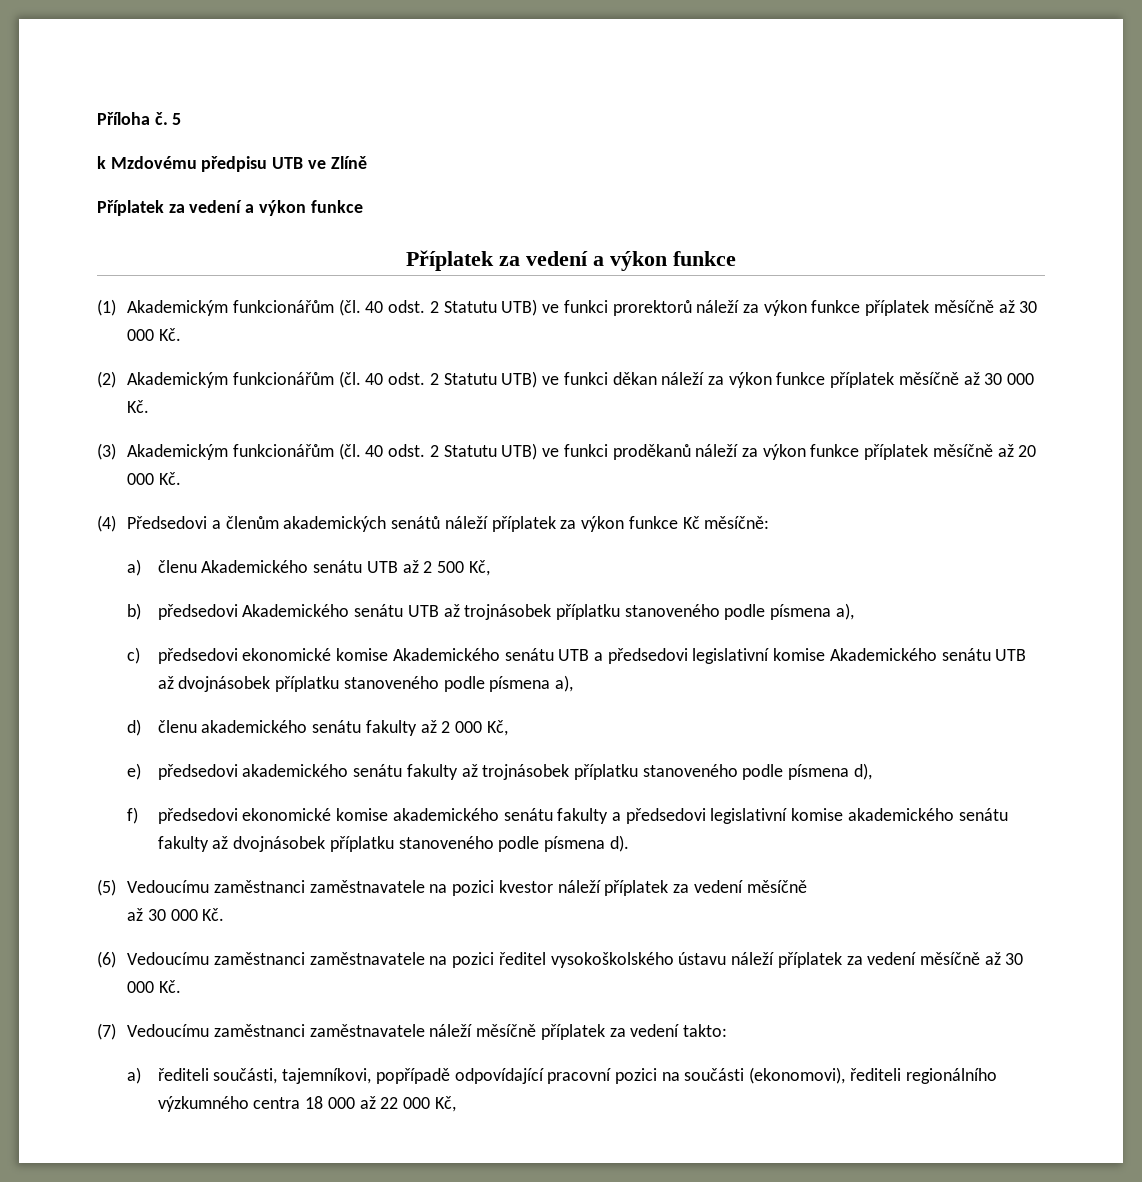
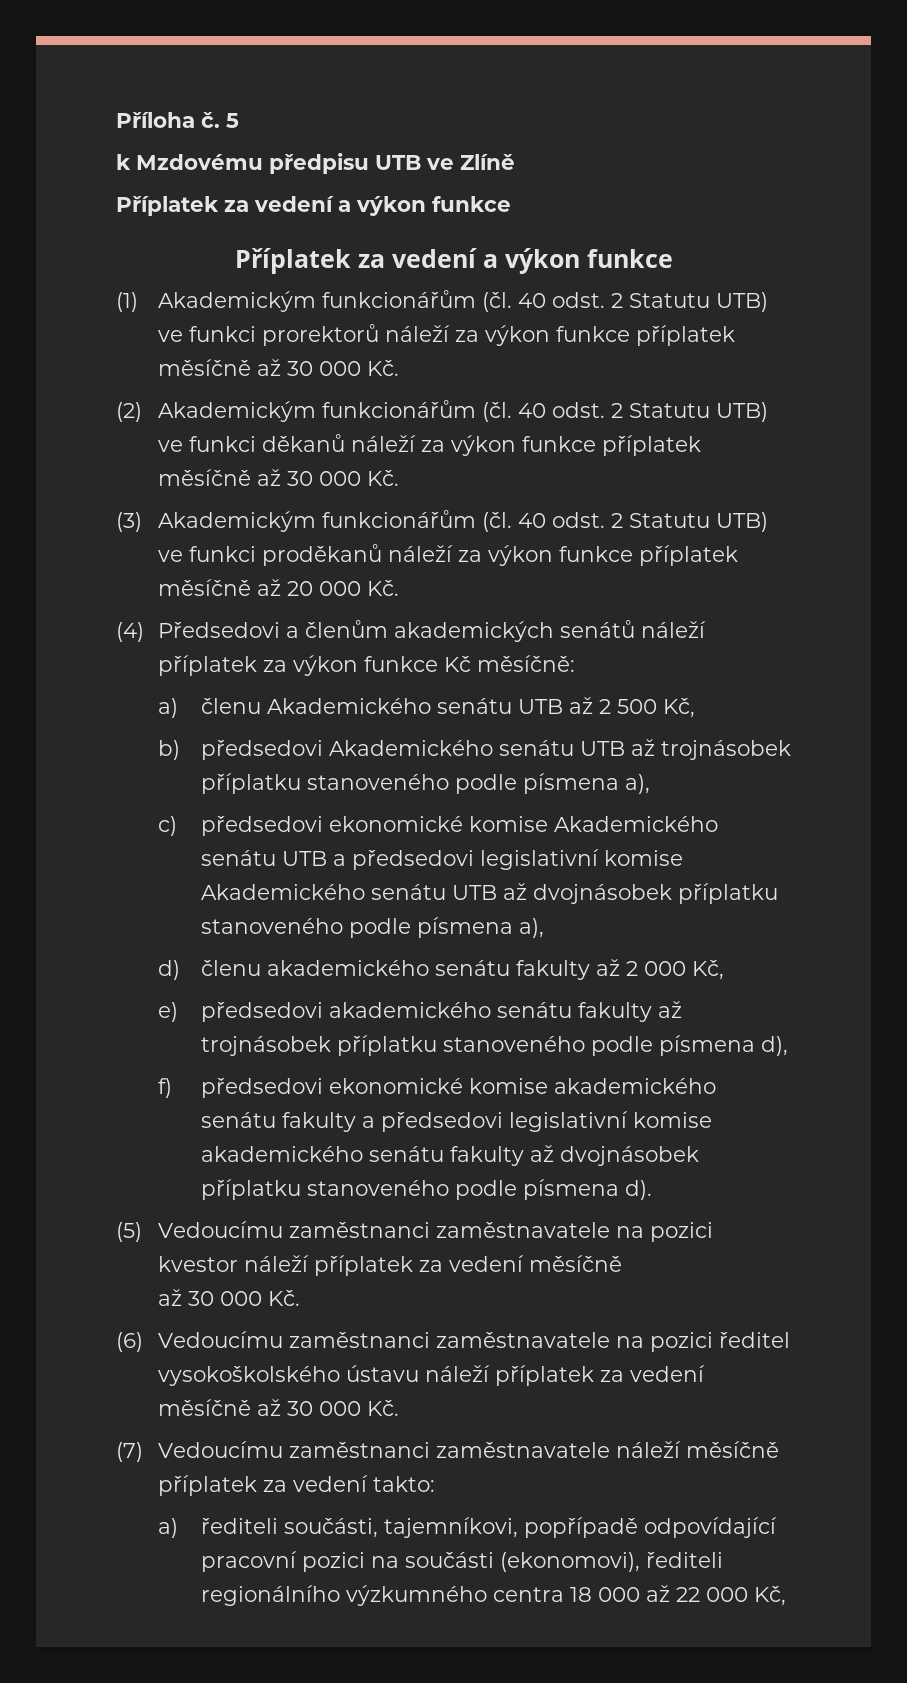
[612,372,657,385] děkan -> [262,434,346,452] děkanů

